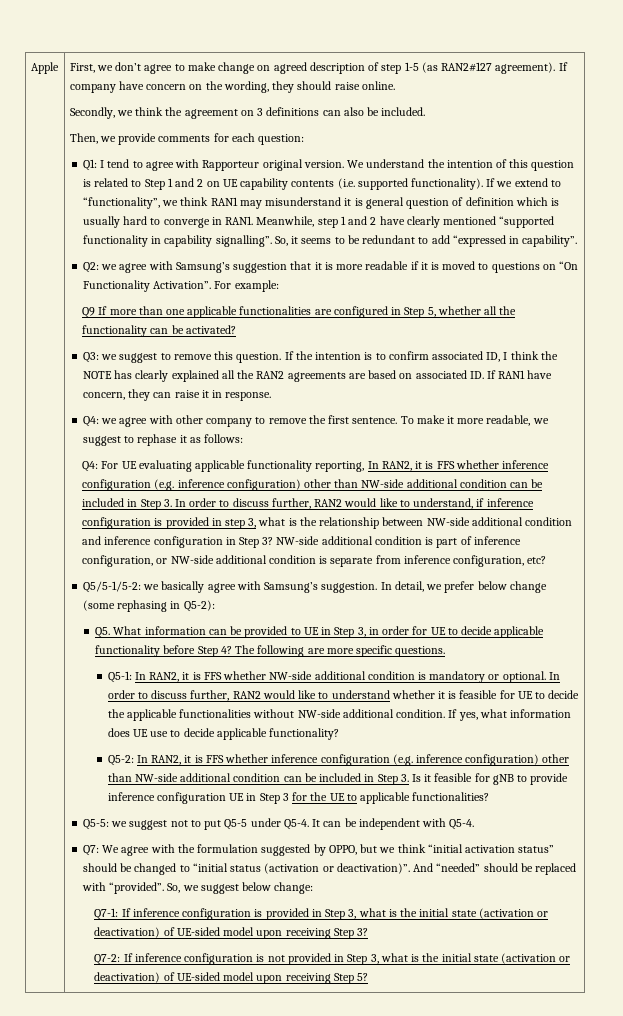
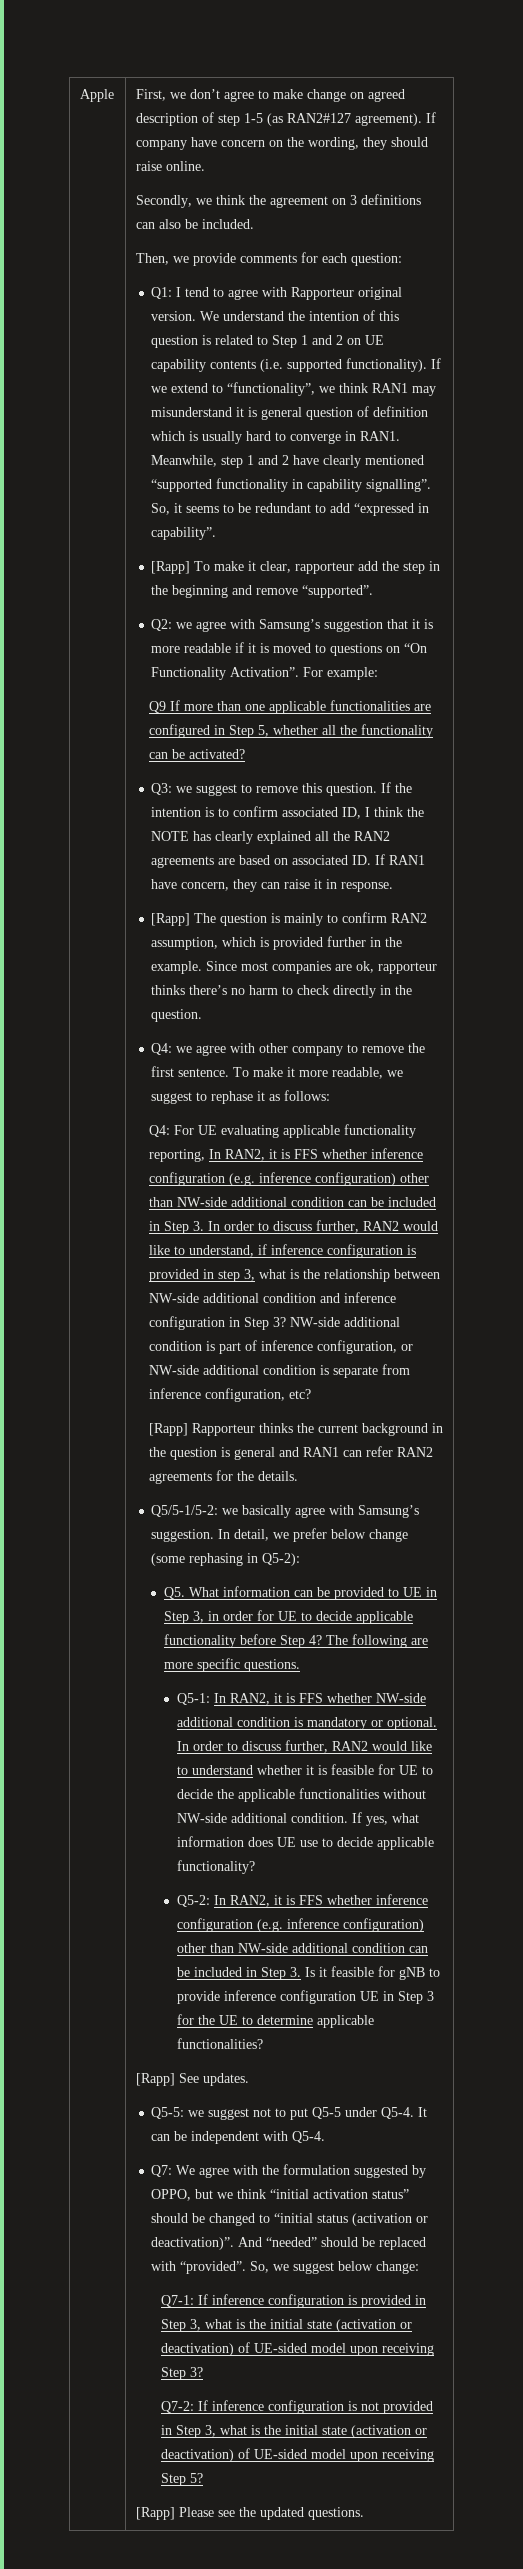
(578, 241) none -> [151,561,441,574] [151,585,374,598] // [Rapp] To make it clear, rapporteur add the step in the beginning and remove “supported”.
(272, 396) none -> [151,912,428,926] [151,936,403,950] [151,961,438,974] [151,985,413,998] [151,1009,203,1022] // [Rapp] The question is mainly to confirm RAN2 assumption, which is provided further in the example. Since most companies are ok, rapporteur thinks there’s no harm to check directly in the question.
(547, 560) none -> [148,1423,443,1436] [148,1446,433,1460] [148,1470,298,1484] // [Rapp] Rapporteur thinks the current background in the question is general and RAN1 can refer RAN2 agreements for the details.
(357, 797) none -> [256,2015,313,2025] determine
(490, 796) none -> [135,2073,249,2086] // [Rapp] See updates.
(369, 977) none -> [135,2507,364,2520] // [Rapp] Please see the updated questions.

